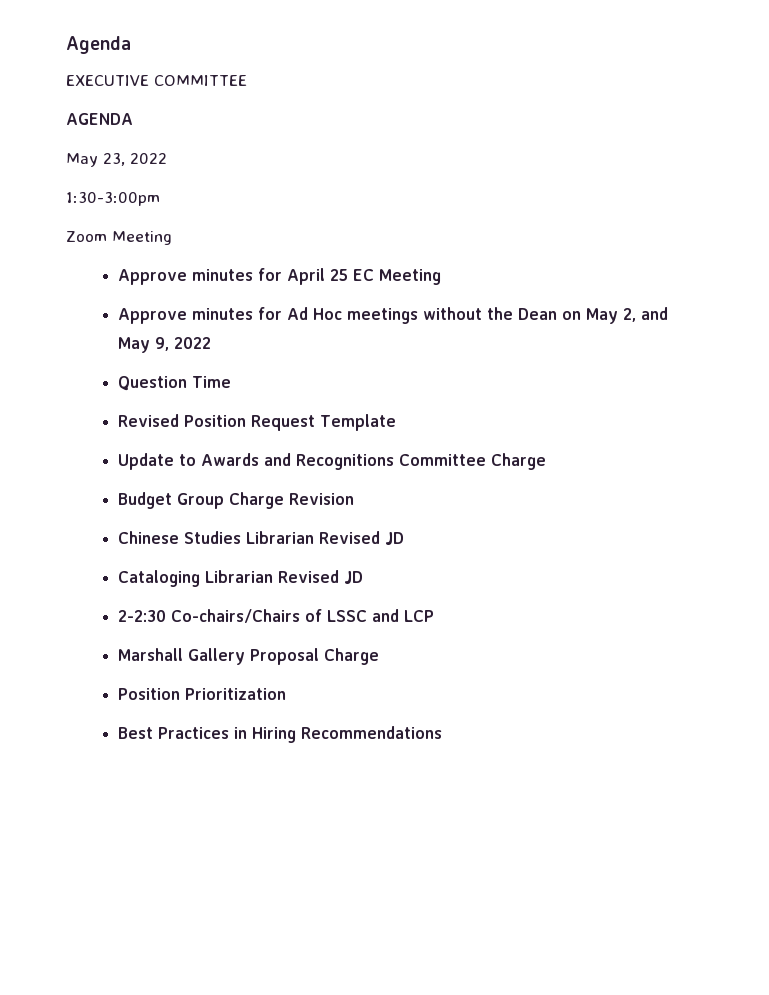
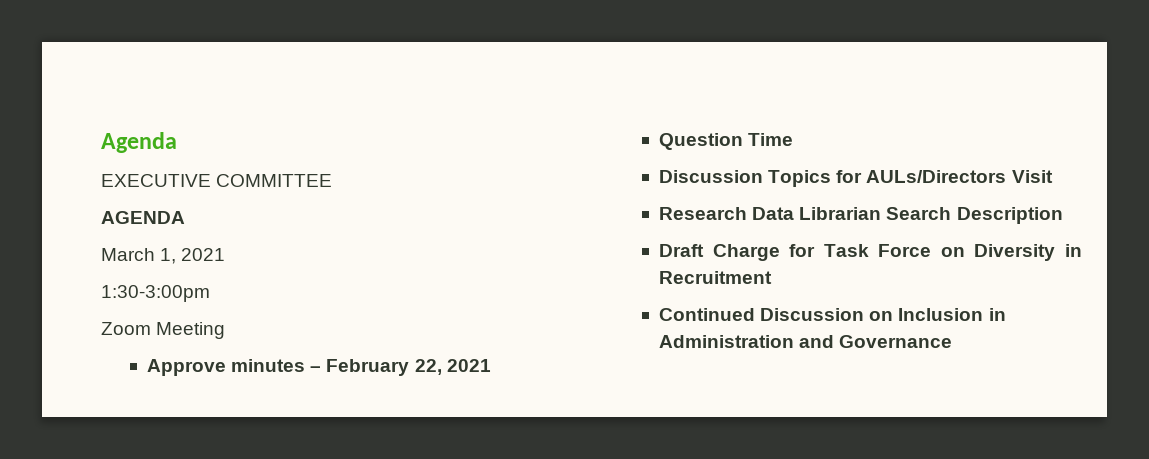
[66,153,167,167] May 23, 2022 -> [101,248,226,264] March 1, 2021
[258,268,442,285] [118,307,669,324] [118,337,212,353] [118,376,232,391] [118,414,397,431] [118,453,547,470] [118,492,355,509] [118,531,405,545] [118,570,364,587] [118,609,435,623] [118,648,380,665] [118,688,287,700] [118,726,443,743] for April 25 EC Meeting // Approve minutes for Ad Hoc meetings without the Dean on May 2, and May 9, 2022 // Question Time // Revised Position Request Template // Update to Awards and Recognitions Committee Charge // Budget Group Charge Revision // Chinese Studies Librarian Revised JD // Cataloging Librarian Revised JD // 2-2:30 Co-chairs/Chairs of LSSC and LCP // Marshall Gallery Proposal Charge // Position Prioritization // Best Practices in Hiring Recommendations -> [310,359,491,376] [659,133,794,150] [659,170,1053,187] [659,207,1063,224] [659,244,1082,261] [659,271,773,284] [659,308,1006,321] [659,335,953,348] – February 22, 2021 // Question Time // Discussion Topics for AULs/Directors Visit // Research Data Librarian Search Description // Draft Charge for Task Force on Diversity in Recruitment // Continued Discussion on Inclusion in Administration and Governance

